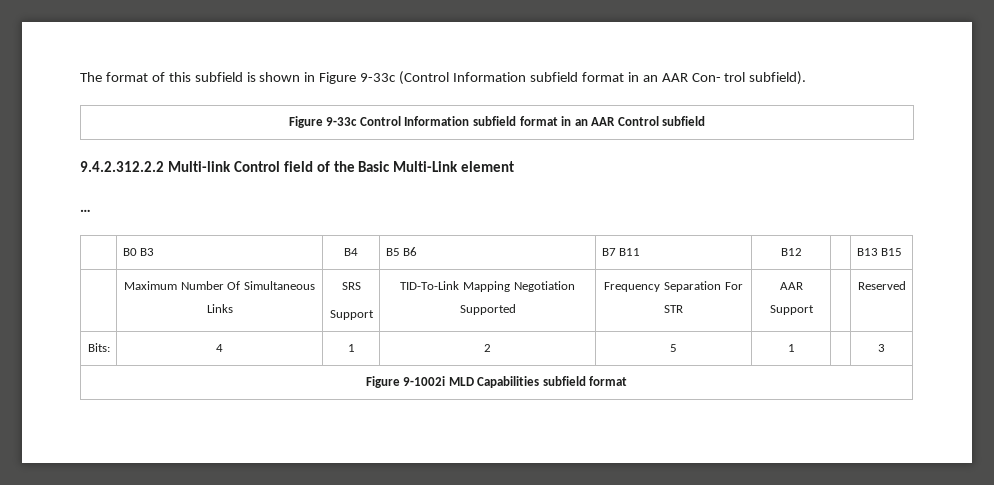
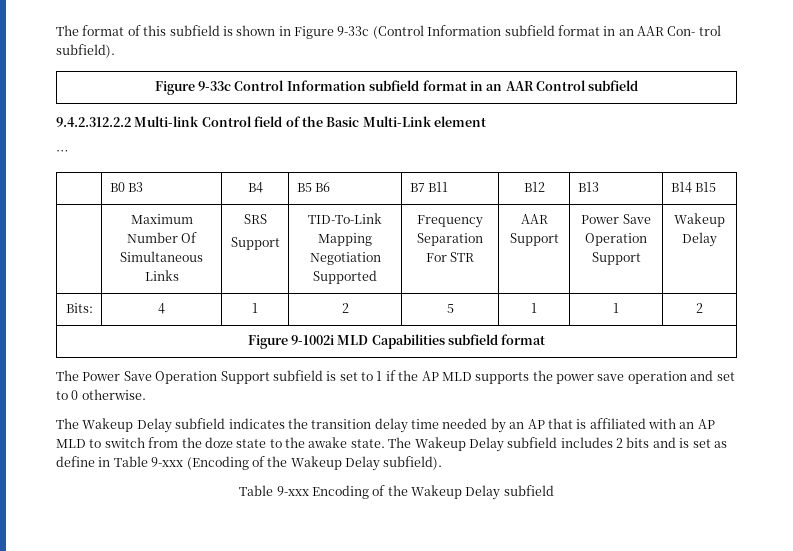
[856,248,878,256] | B13 -> [577,182,599,192] [670,182,692,193] B13 | B14
[857,281,906,290] | Reserved -> [581,214,651,224] [585,233,647,246] [591,252,641,265] [674,213,725,227] [682,232,717,247] Power Save Operation Support | Wakeup Delay
[878,344,885,352] | 3 -> [613,303,619,313] [696,303,703,313] 1 | 2
(628, 381) none -> [56,370,735,384] [56,389,146,400] [56,418,715,433] [56,437,727,452] [56,456,443,471] [239,485,554,500] // The Power Save Operation Support subfield is set to 1 if the AP MLD supports the power save operation and set to 0 otherwise. // The Wakeup Delay subfield indicates the transition delay time needed by an AP that is affiliated with an AP MLD to switch from the doze state to the awake state. The Wakeup Delay subfield includes 2 bits and is set as define in Table 9-xxx (Encoding of the Wakeup Delay subfield). // Table 9-xxx Encoding of the Wakeup Delay subfield

